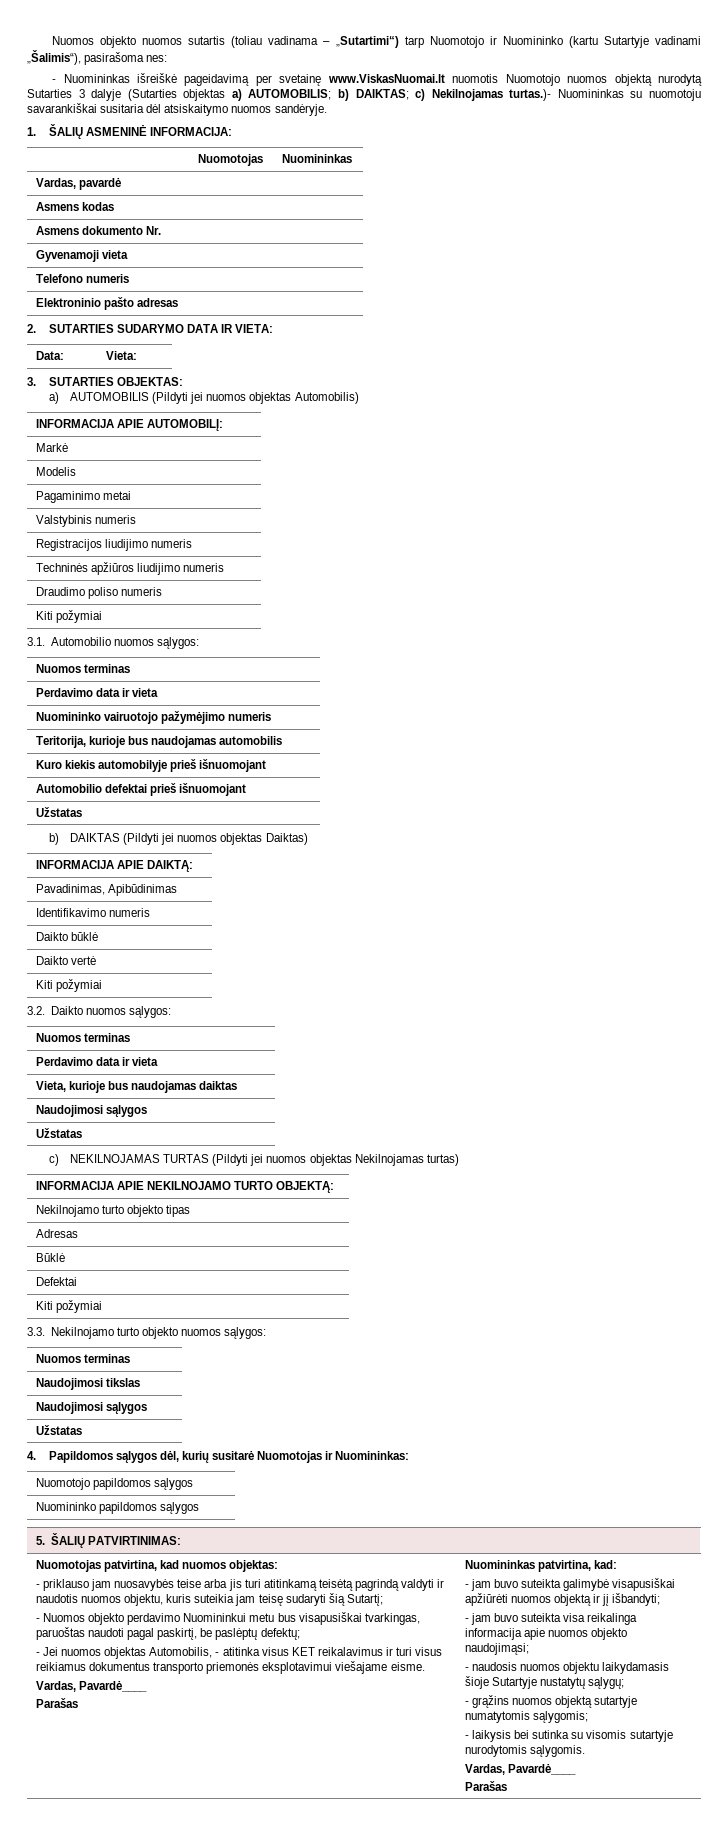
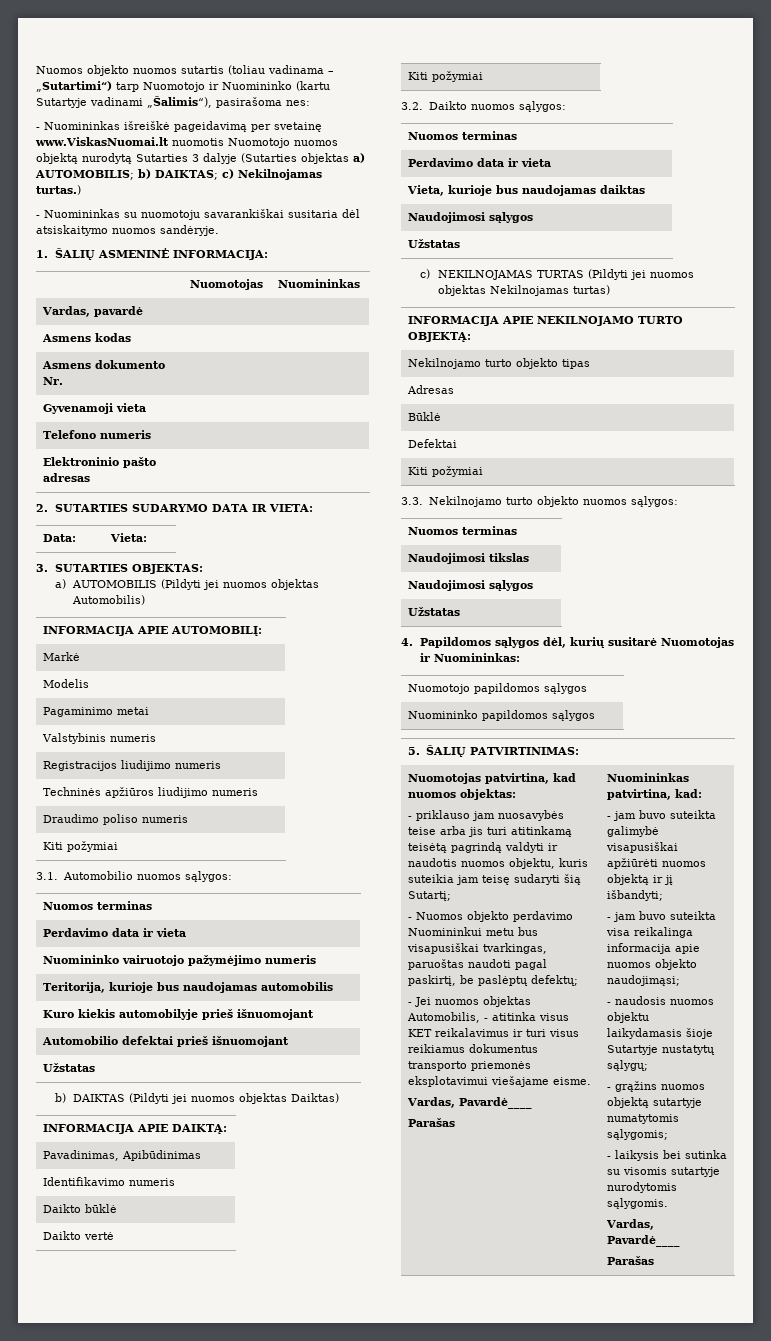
[509,89,552,101] turtas.)- -> [36,185,81,195] [36,215,40,218] turtas.) // -

